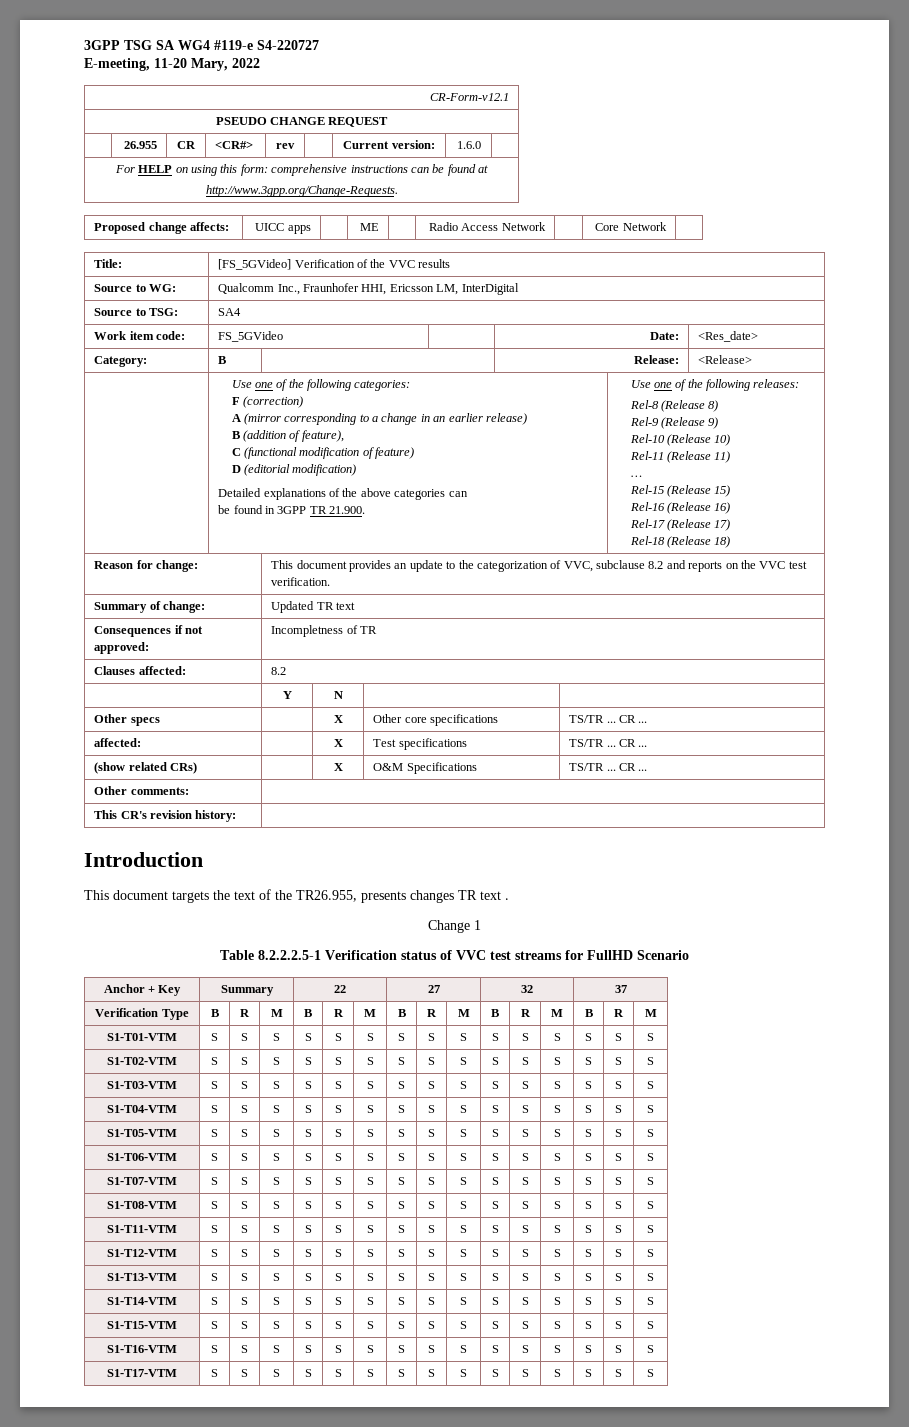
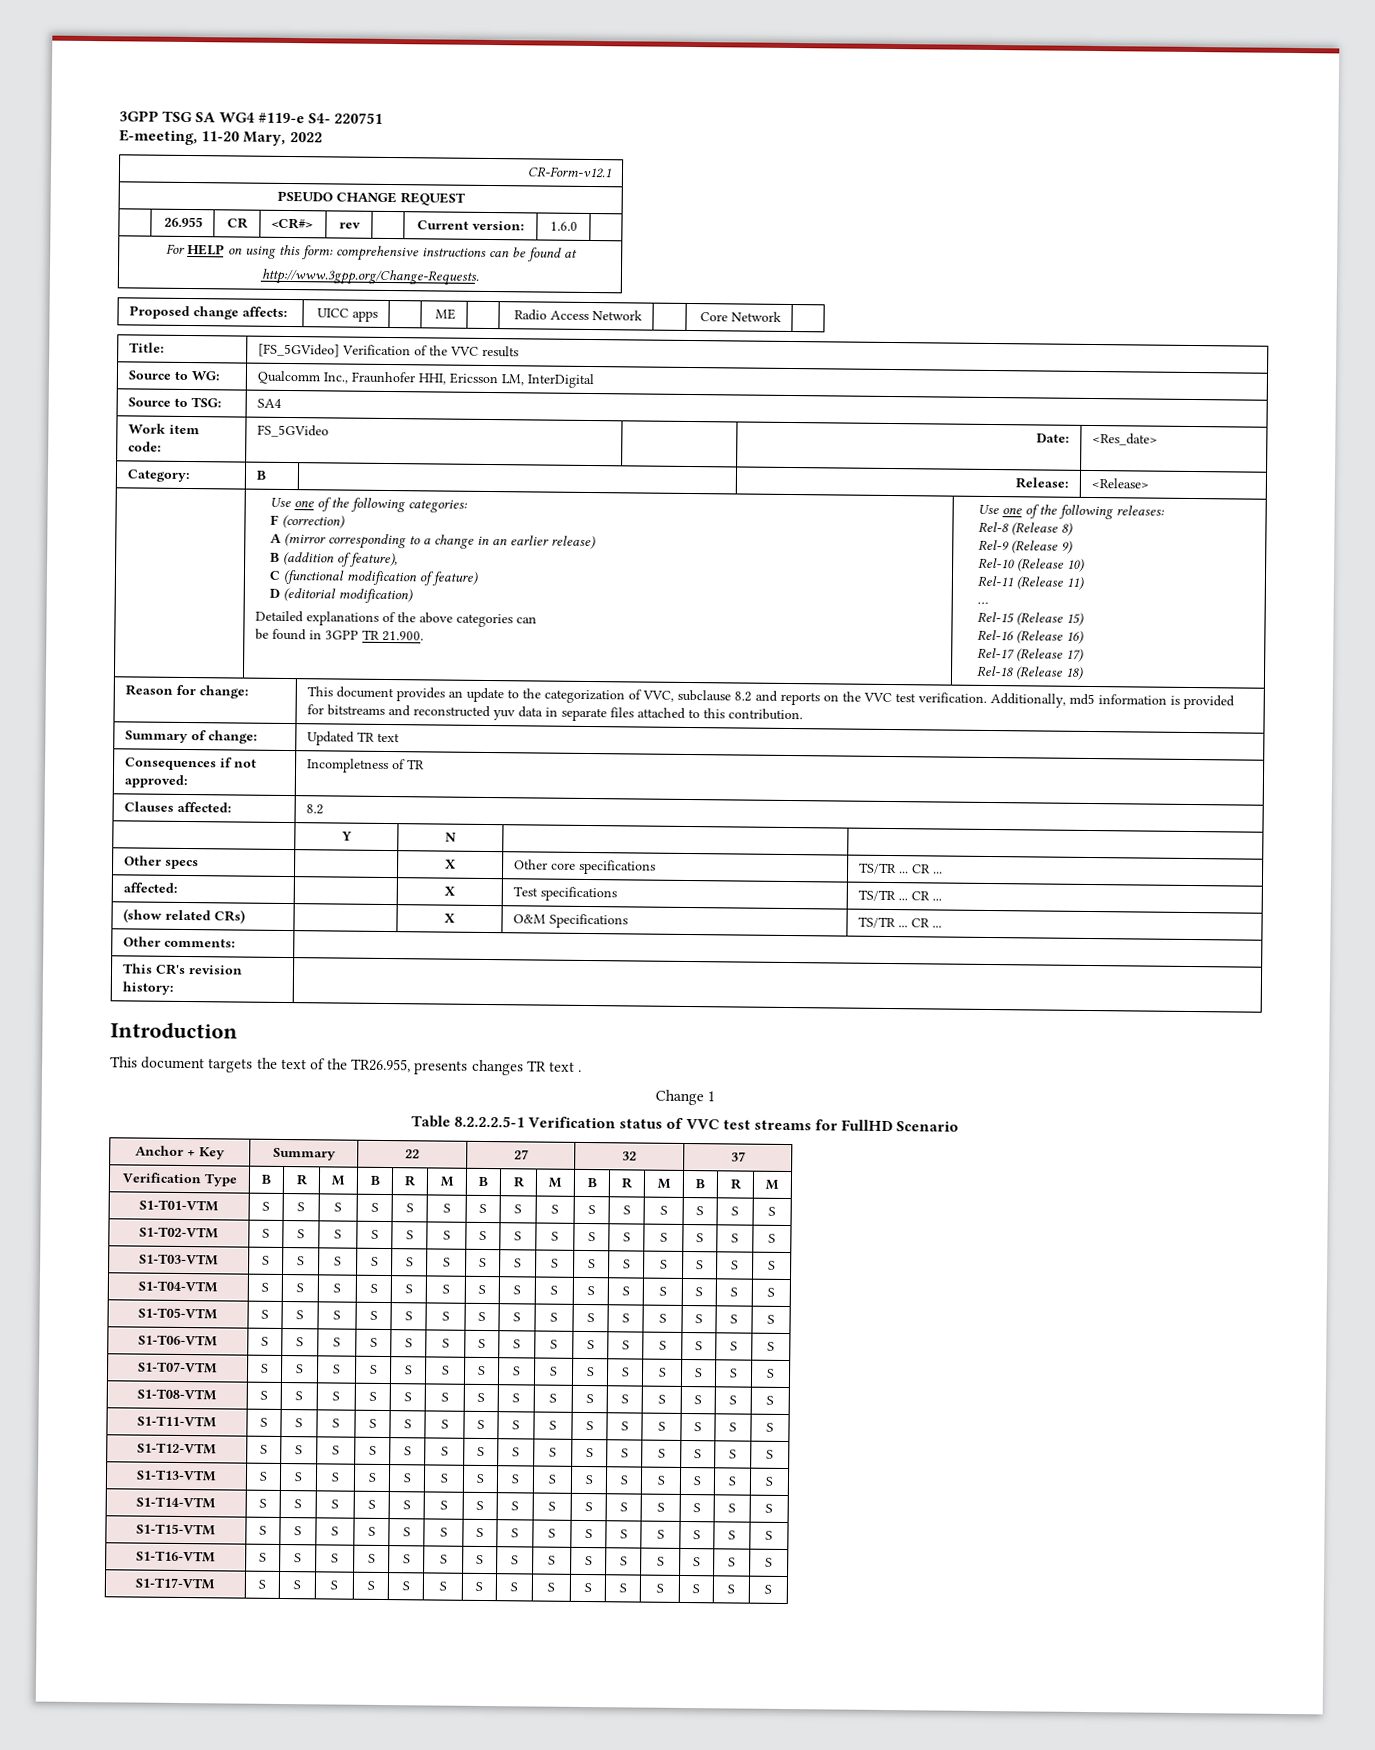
[257,40,319,50] S4-220727 -> [307,112,384,124] S4- 220751
(331, 581) none -> [990,693,1236,710] [307,704,804,722] Additionally, md5 information is provided for bitstreams and reconstructed yuv data in separate files attached to this contribution.

